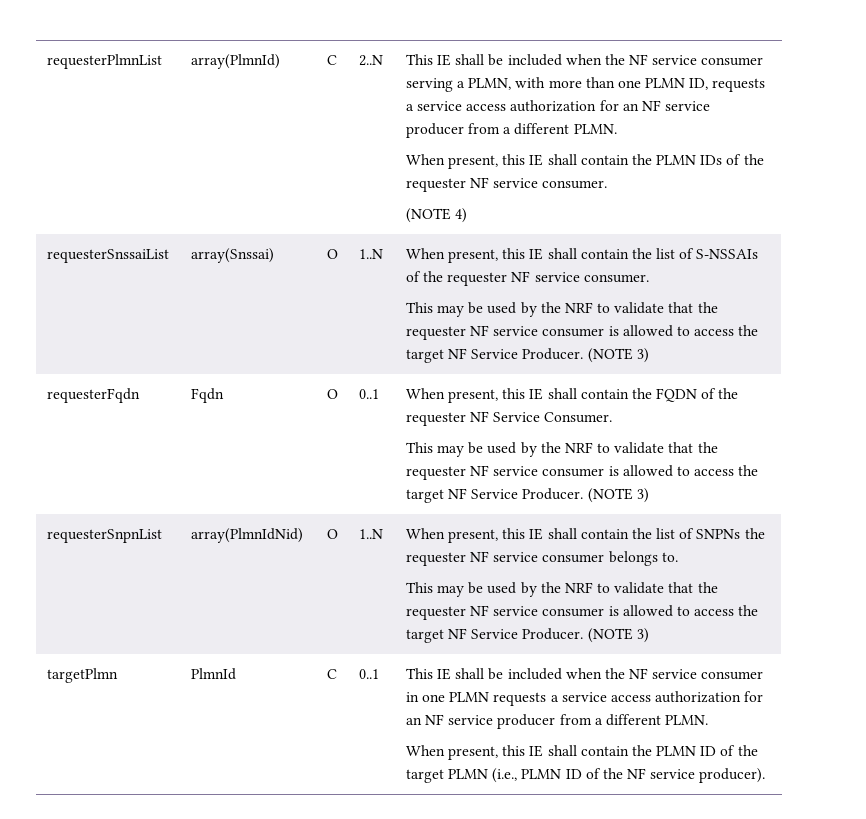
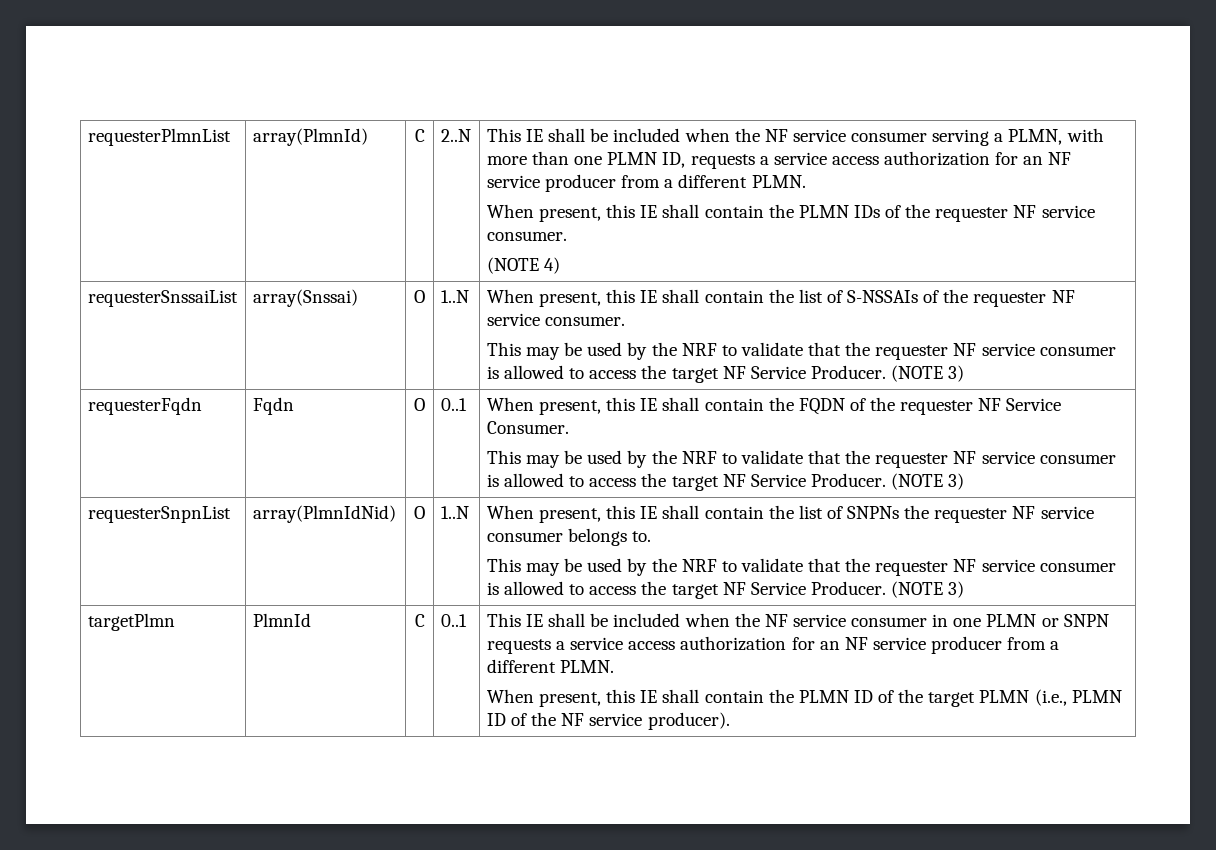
(490, 697) none -> [1041,614,1109,627] or SNPN

